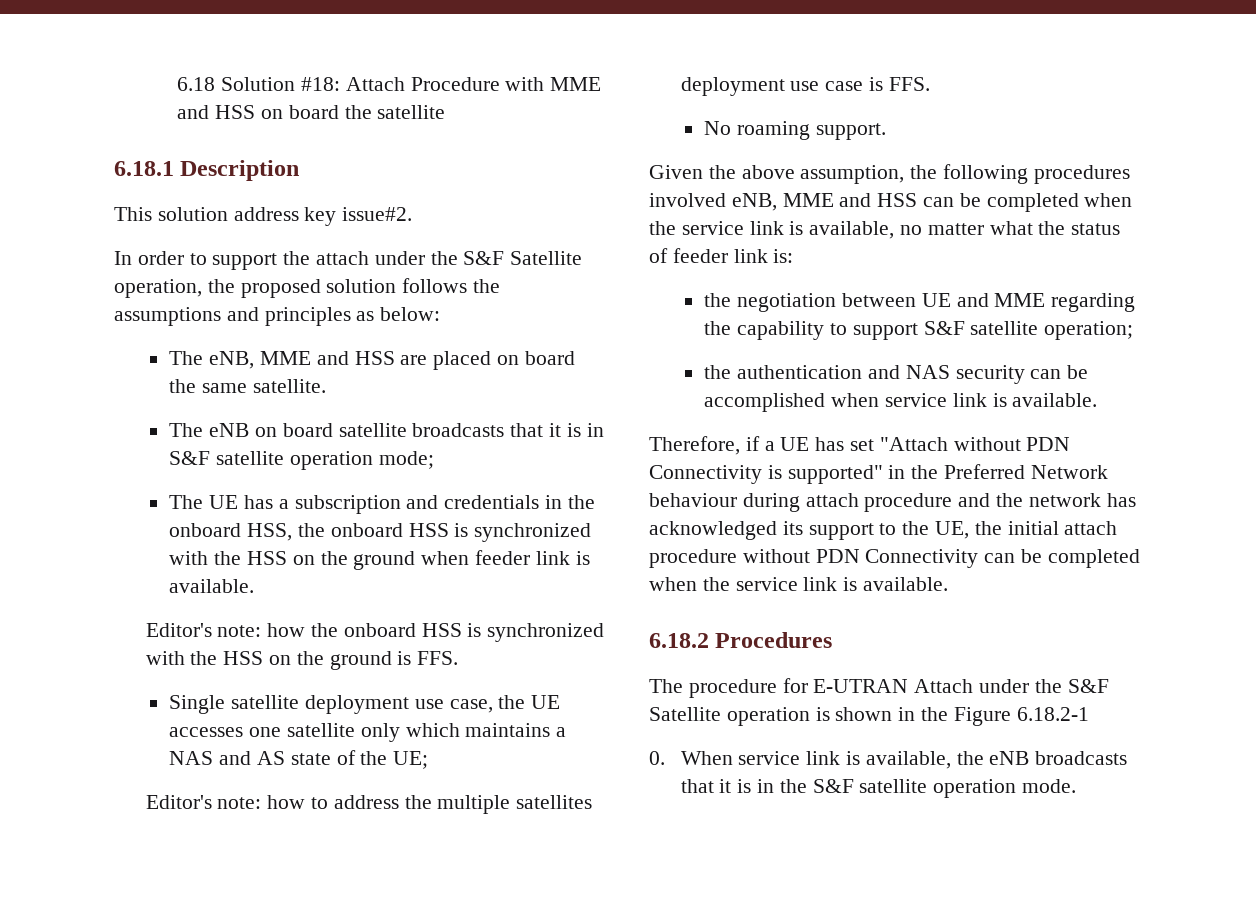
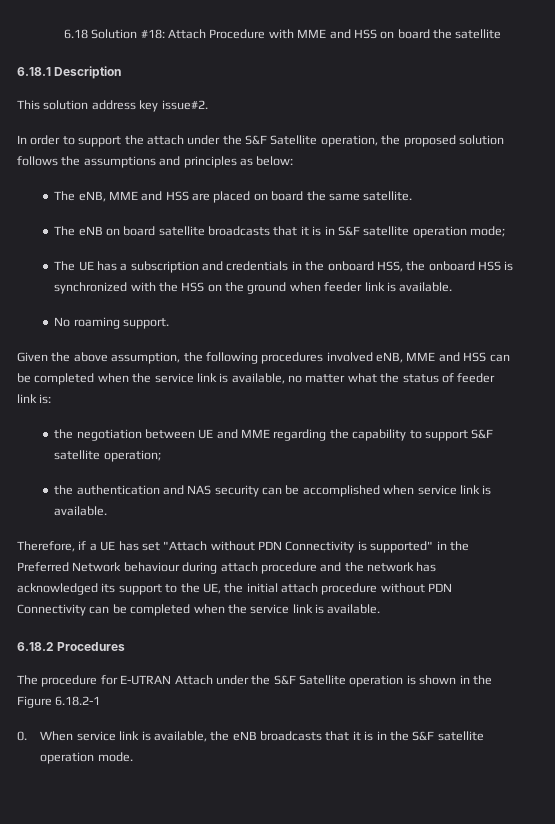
[145,623,605,642] [145,651,459,670] [169,695,561,714] [169,723,567,742] [169,750,429,769] [145,795,593,814] [680,77,930,96] // Editor's note: how the onboard HSS is synchronized with the HSS on the ground is FFS. // Single satellite deployment use case, the UE accesses one satellite only which maintains a NAS and AS state of the UE; // Editor's note: how to address the multiple satellites deployment use case is FFS. -> (453, 287) none

